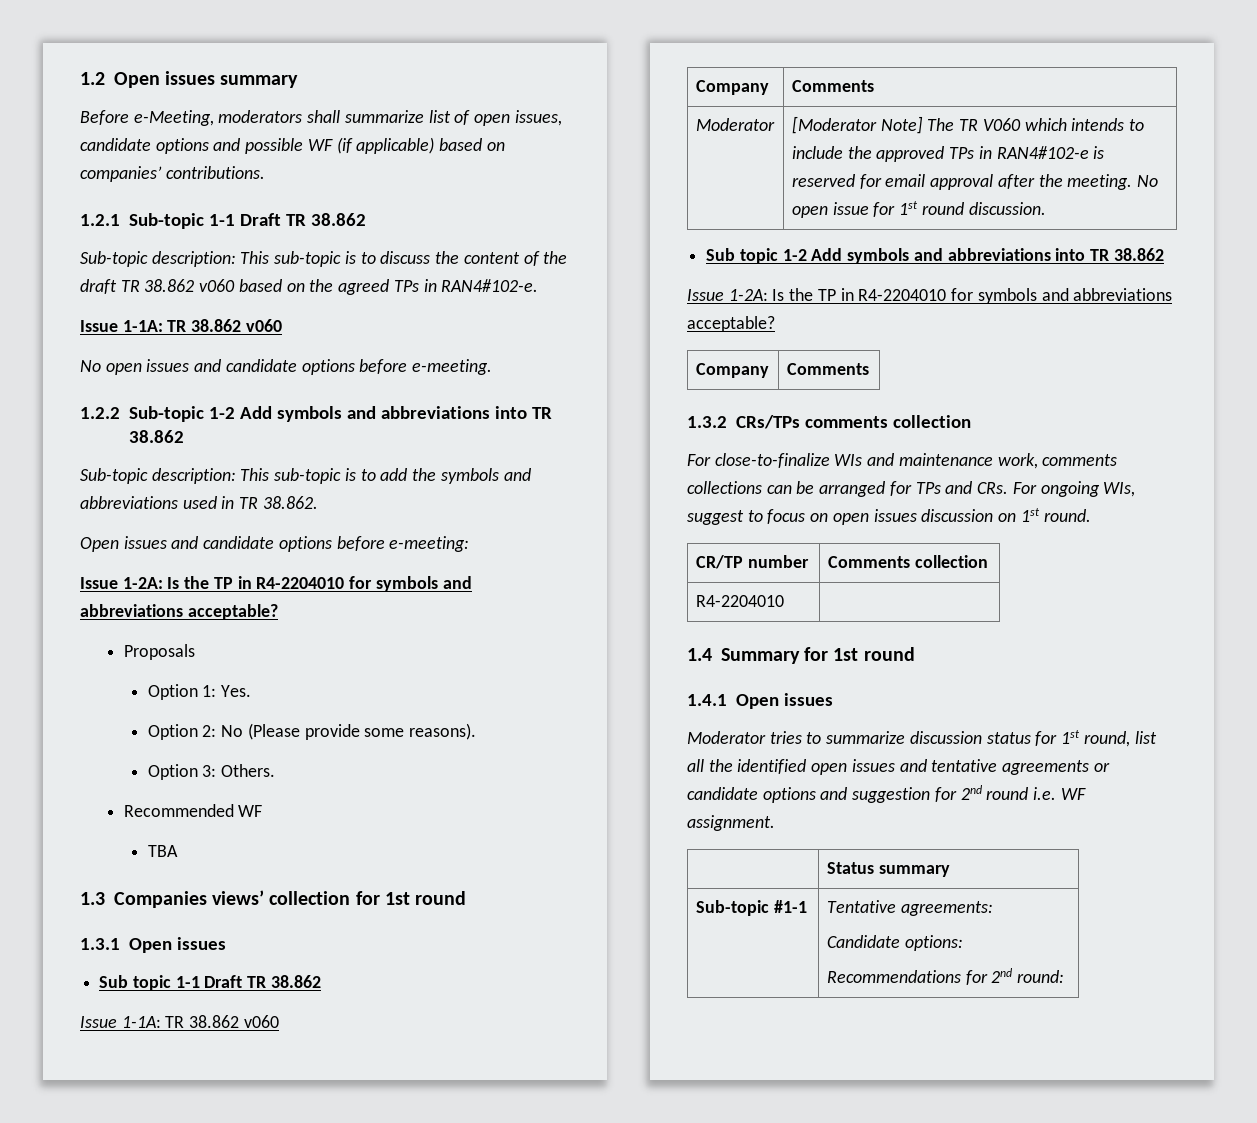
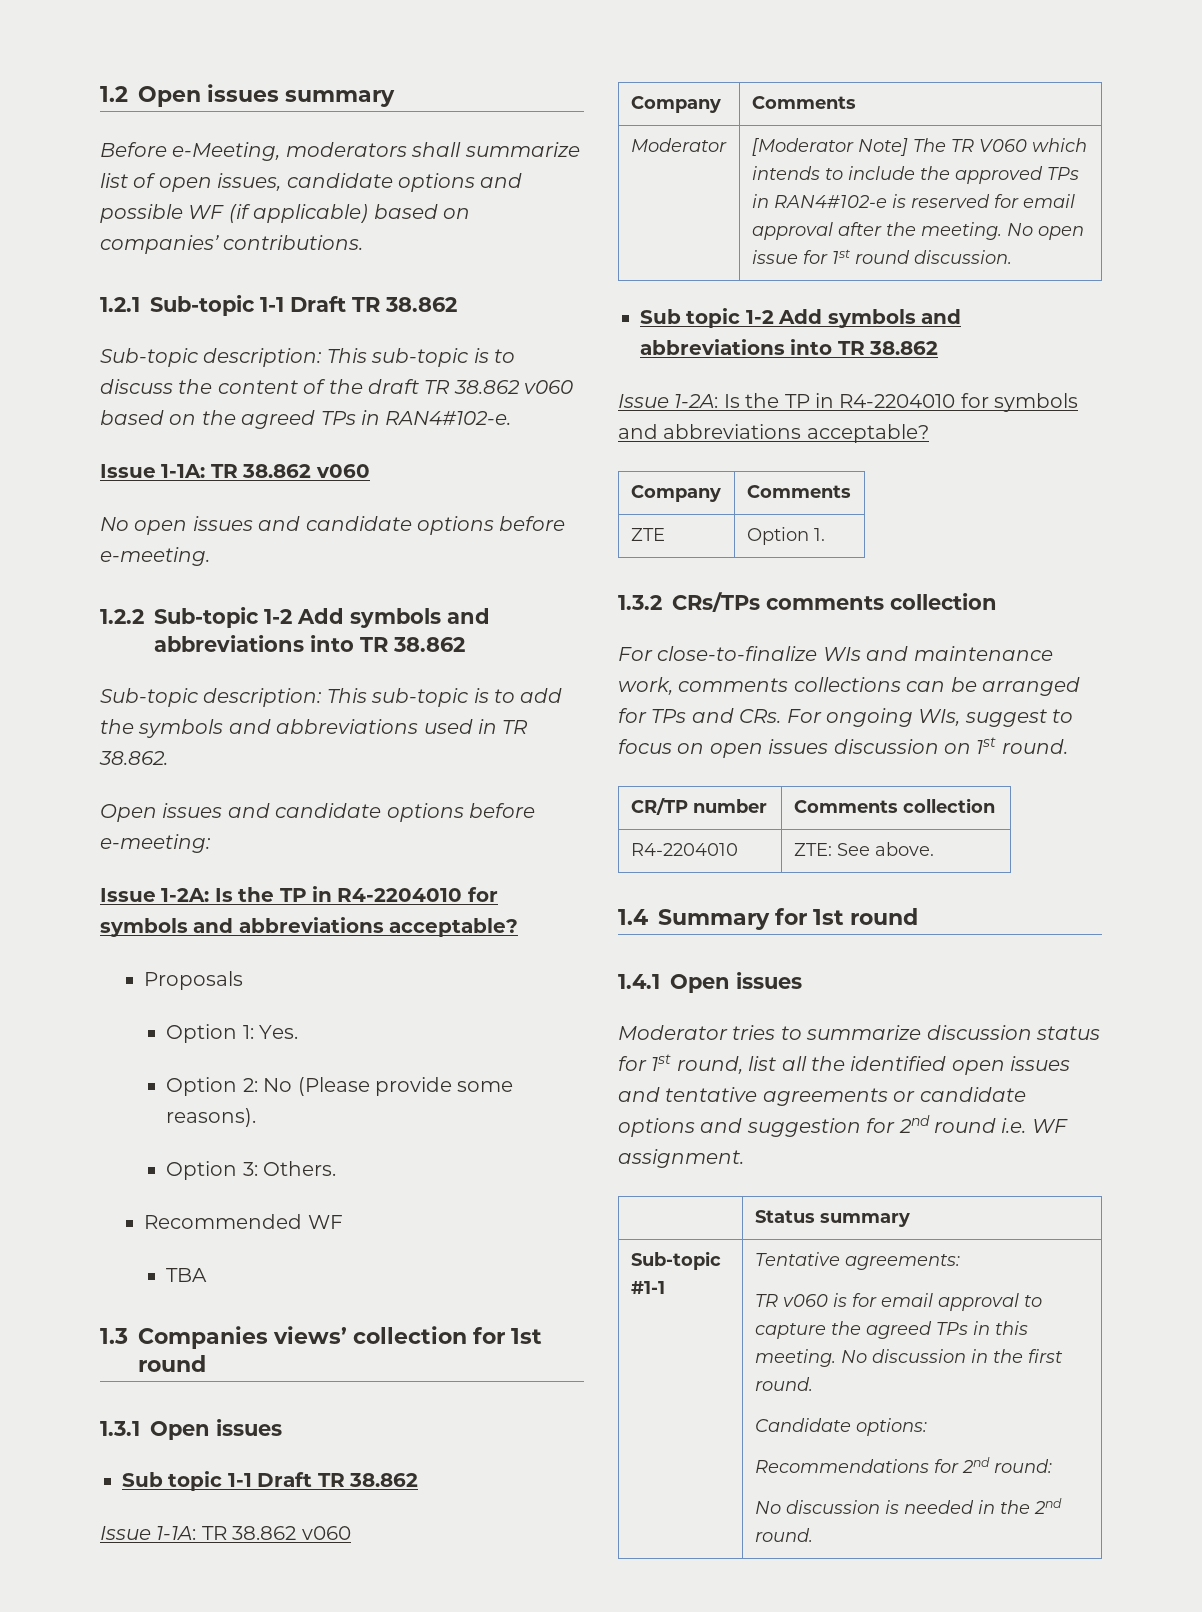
(869, 369) none -> [630,528,665,541] [746,527,825,545] // ZTE | Option 1.
(784, 601) none -> [793,842,934,856] ZTE: See above.
(993, 908) none -> [754,1293,1042,1311] [754,1321,1028,1339] [754,1349,1063,1367] [754,1377,813,1391] // TR v060 is for email approval to capture the agreed TPs in this meeting. No discussion in the first round.
(1065, 976) none -> [754,1498,1062,1514] [754,1528,813,1542] // No discussion is needed in the 2nd round.

